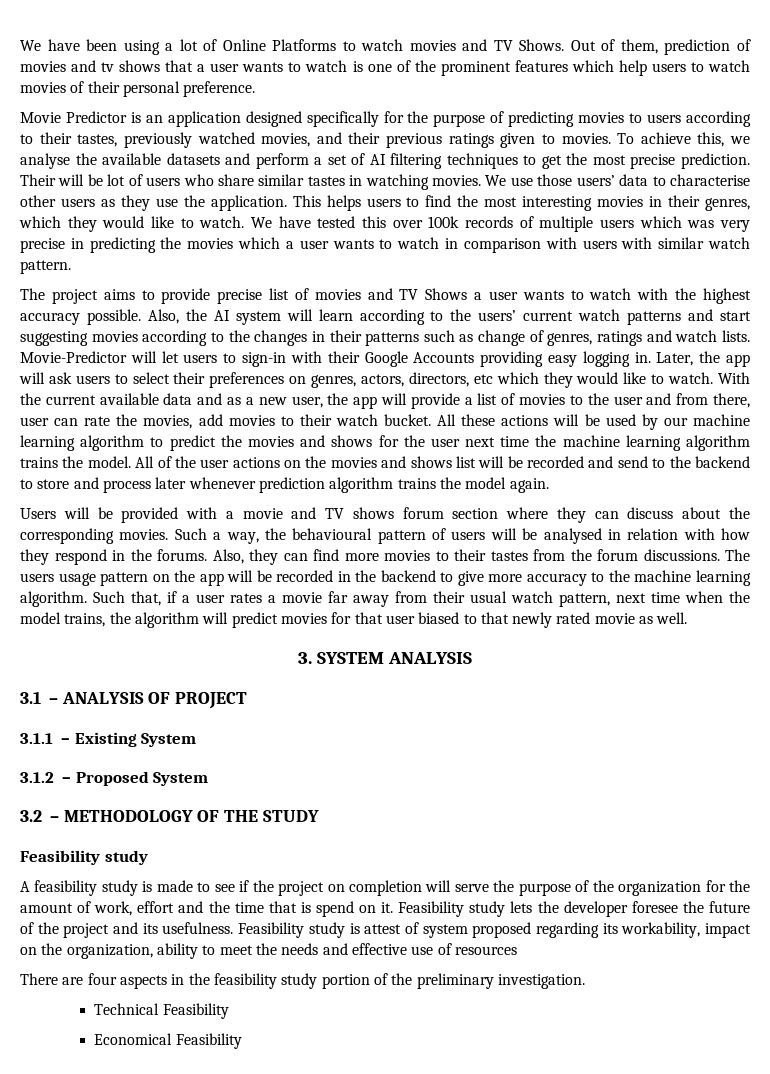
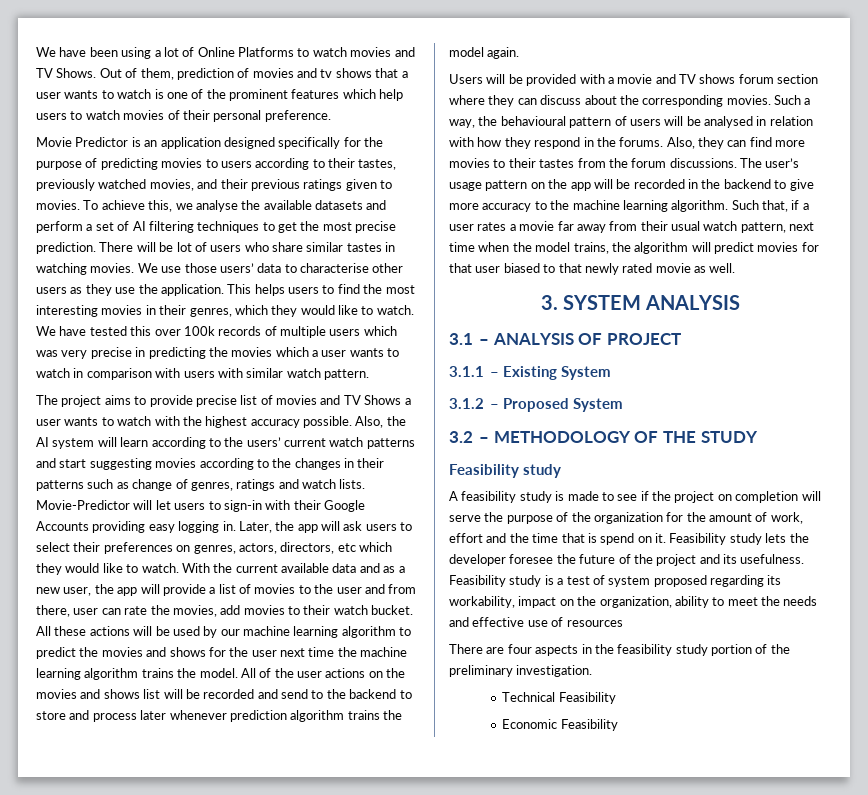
[20,174,56,186] Their -> [99,242,134,252] There
[20,573,54,582] users -> [765,158,800,168] user’s
[364,924,402,934] attest -> [557,576,590,585] a test
[94,1033,173,1045] Economical -> [502,719,558,729] Economic

